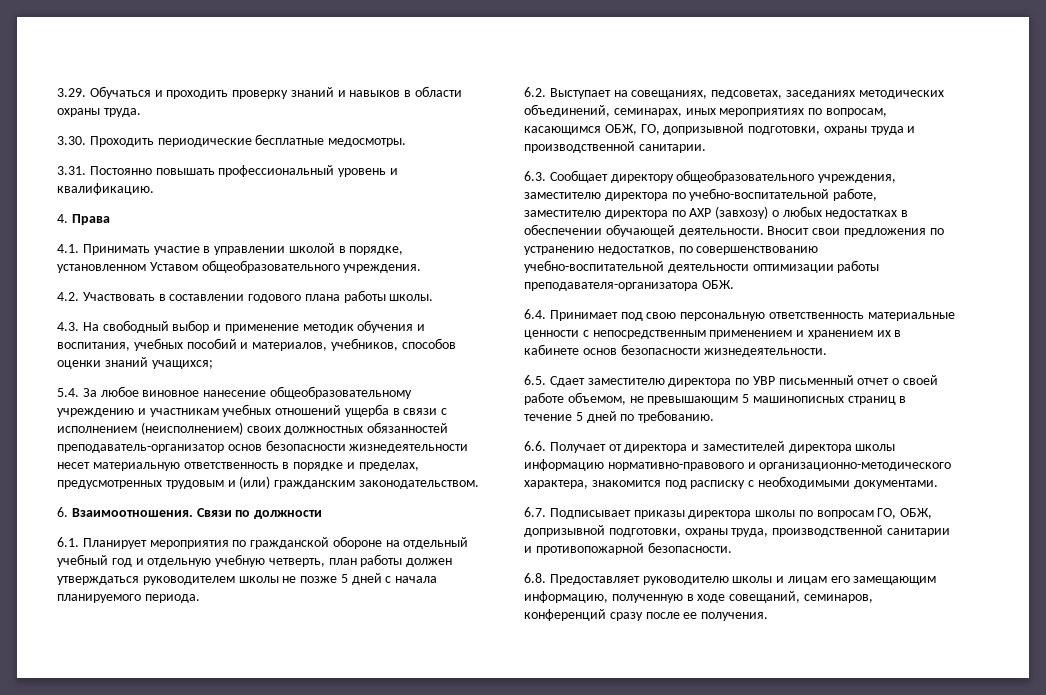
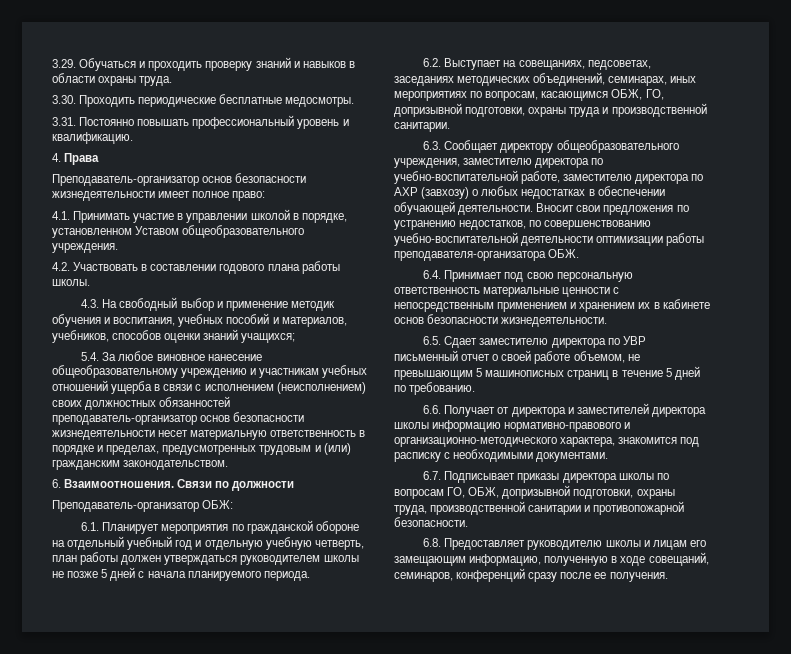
(110, 219) none -> [52,173,307,186] [52,191,266,201] // Преподаватель-организатор основ безопасности жизнедеятельности имеет полное право:
(323, 514) none -> [52,500,234,512] // Преподаватель-организатор ОБЖ:

